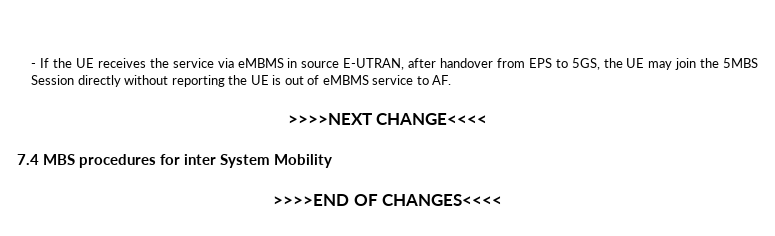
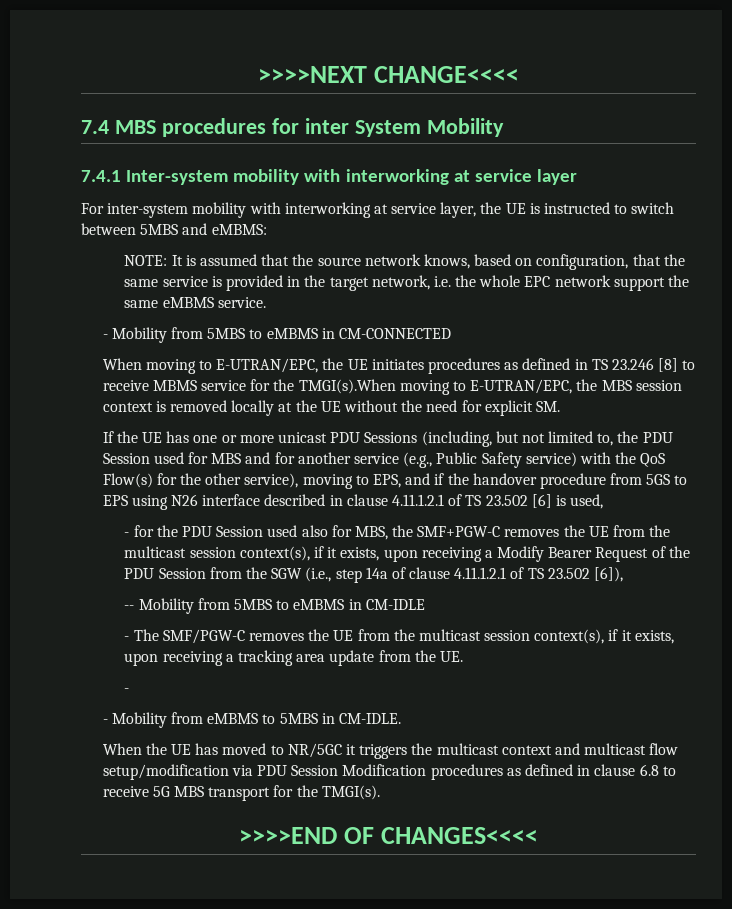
[31,58,758,70] [31,75,452,87] - If the UE receives the service via eMBMS in source E-UTRAN, after handover from EPS to 5GS, the UE may join the 5MBS Session directly without reporting the UE is out of eMBMS service to AF. // -> (258, 74) none
(333, 161) none -> [81,169,577,185] [81,202,675,218] [81,223,267,235] [124,254,685,270] [124,275,689,291] [124,297,266,308] [102,327,451,343] [102,358,696,374] [102,379,682,395] [102,400,560,416] [102,431,673,447] [102,452,666,468] [102,473,688,489] [102,494,604,510] [124,525,671,540] [124,546,690,562] [124,567,623,583] [124,598,425,614] [124,629,674,644] [124,650,463,666] [124,688,130,693] [102,712,401,728] [102,743,679,759] [102,764,676,780] [102,785,380,801] // 7.4.1 Inter-system mobility with interworking at service layer // For inter-system mobility with interworking at service layer, the UE is instructed to switch between 5MBS and eMBMS: // NOTE: It is assumed that the source network knows, based on configuration, that the same service is provided in the target network, i.e. the whole EPC network support the same eMBMS service. // - Mobility from 5MBS to eMBMS in CM-CONNECTED // When moving to E-UTRAN/EPC, the UE initiates procedures as defined in TS 23.246 [8] to receive MBMS service for the TMGI(s).When moving to E-UTRAN/EPC, the MBS session context is removed locally at the UE without the need for explicit SM. // If the UE has one or more unicast PDU Sessions (including, but not limited to, the PDU Session used for MBS and for another service (e.g., Public Safety service) with the QoS Flow(s) for the other service), moving to EPS, and if the handover procedure from 5GS to EPS using N26 interface described in clause 4.11.1.2.1 of TS 23.502 [6] is used, // - for the PDU Session used also for MBS, the SMF+PGW-C removes the UE from the multicast session context(s), if it exists, upon receiving a Modify Bearer Request of the PDU Session from the SGW (i.e., step 14a of clause 4.11.1.2.1 of TS 23.502 [6]), // -- Mobility from 5MBS to eMBMS in CM-IDLE // - The SMF/PGW-C removes the UE from the multicast session context(s), if it exists, upon receiving a tracking area update from the UE. // - // - Mobility from eMBMS to 5MBS in CM-IDLE. // When the UE has moved to NR/5GC it triggers the multicast context and multicast flow setup/modification via PDU Session Modification procedures as defined in clause 6.8 to receive 5G MBS transport for the TMGI(s).

